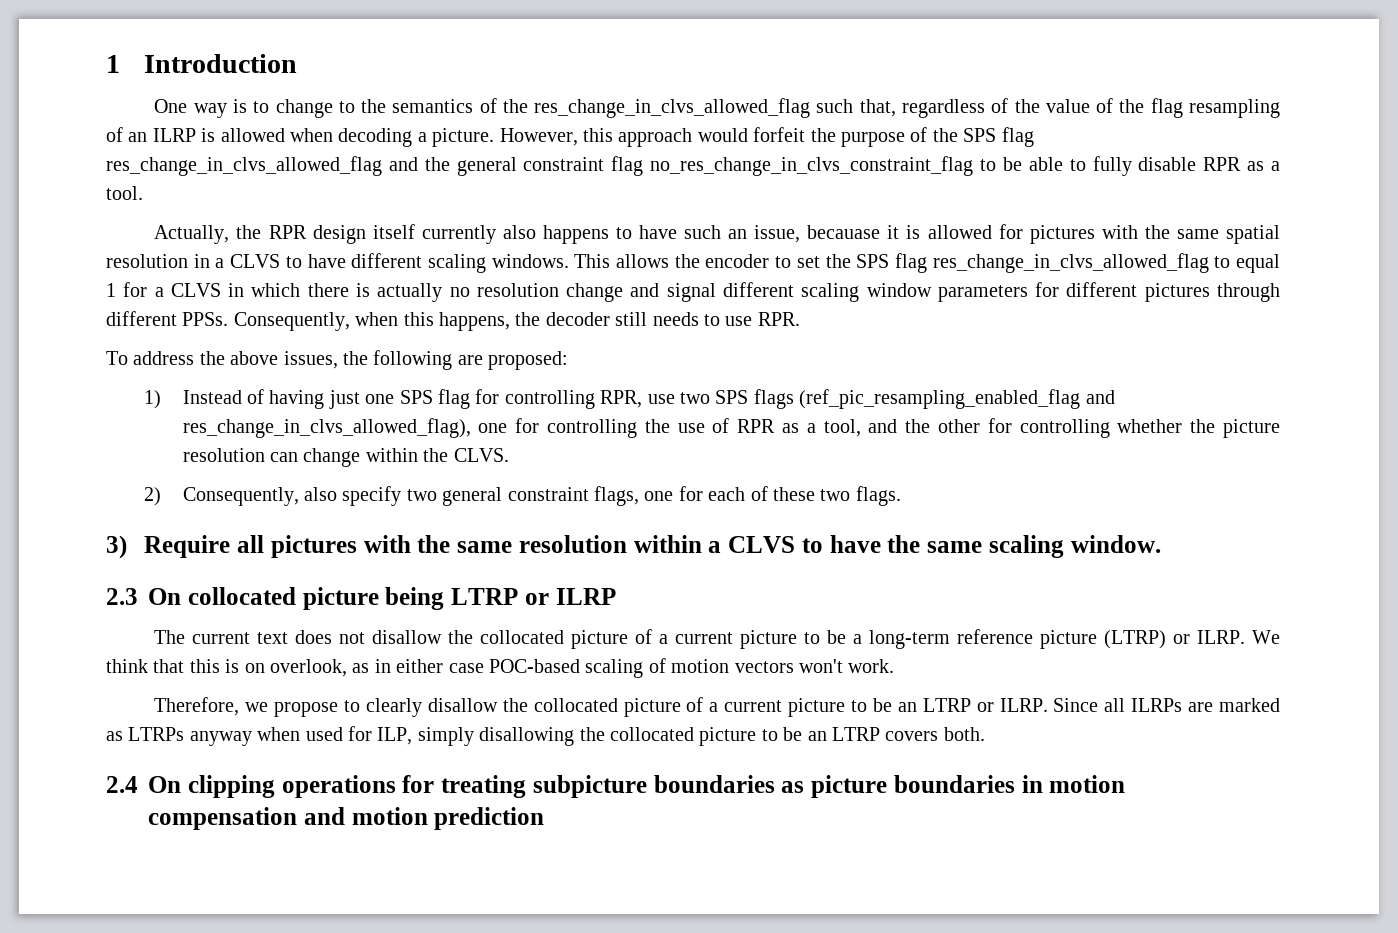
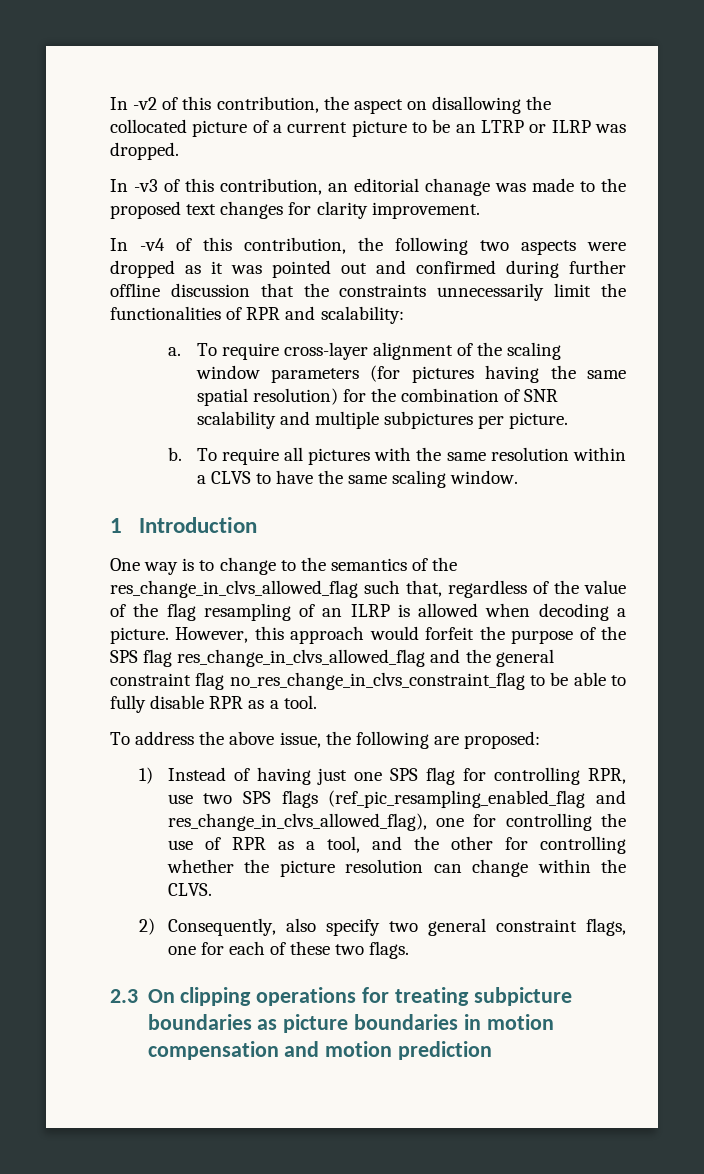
(106, 64) none -> [110,96,552,114] [110,119,626,137] [110,142,179,160] [110,178,626,196] [110,201,480,219] [110,237,626,255] [110,260,626,278] [110,283,627,301] [110,306,404,324] [167,342,562,360] [195,365,626,383] [196,388,559,406] [196,411,569,429] [167,447,626,465] [196,470,519,488] In -v2 of this contribution, the aspect on disallowing the collocated picture of a current picture to be an LTRP or ILRP was dropped. // In -v3 of this contribution, an editorial chanage was made to the proposed text changes for clarity improvement. // In -v4 of this contribution, the following two aspects were dropped as it was pointed out and confirmed during further offline discussion that the constraints unnecessarily limit the functionalities of RPR and scalability: // a. To require cross-layer alignment of the scaling window parameters (for pictures having the same spatial resolution) for the combination of SNR scalability and multiple subpictures per picture. // b. To require all pictures with the same resolution within a CLVS to have the same scaling window. //
[154,224,1280,244] [106,253,1281,273] [106,282,1281,302] [106,311,800,331] // Actually, the RPR design itself currently also happens to have such an issue, becauase it is allowed for pictures with the same spatial resolution in a CLVS to have different scaling windows. This allows the encoder to set the SPS flag res_change_in_clvs_allowed_flag to equal 1 for a CLVS in which there is actually no resolution change and signal different scaling window parameters for different pictures through different PPSs. Consequently, when this happens, the decoder still needs to use RPR. -> (317, 702) none
[283,351,338,369] issues, -> [279,732,321,748] issue,
[106,535,1161,559] [106,587,616,610] [154,629,1281,649] [106,658,895,678] [154,697,1280,717] [106,726,985,746] [106,776,138,793] 3) Require all pictures with the same resolution within a CLVS to have the same scaling window. // 2.3 On collocated picture being LTRP or ILRP // The current text does not disallow the collocated picture of a current picture to be a long-term reference picture (LTRP) or ILRP. We think that this is on overlook, as in either case POC-based scaling of motion vectors won't work. // Therefore, we propose to clearly disallow the collocated picture of a current picture to be an LTRP or ILRP. Since all ILRPs are marked as LTRPs anyway when used for ILP, simply disallowing the collocated picture to be an LTRP covers both. // 2.4 -> [110,989,138,1003] 2.3

